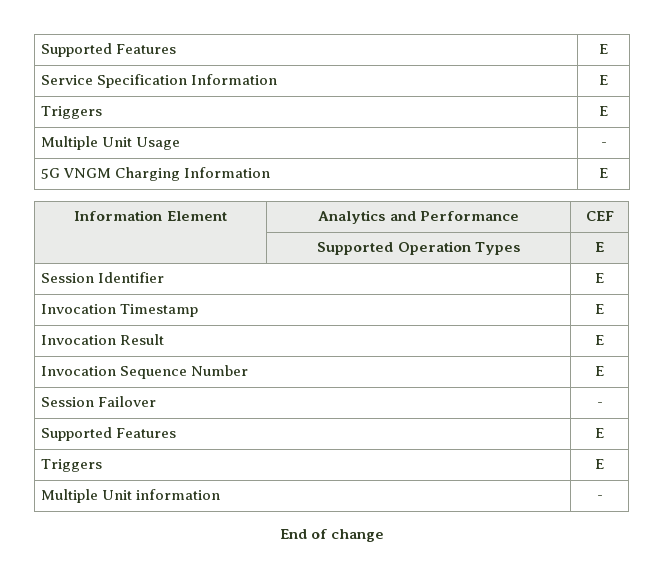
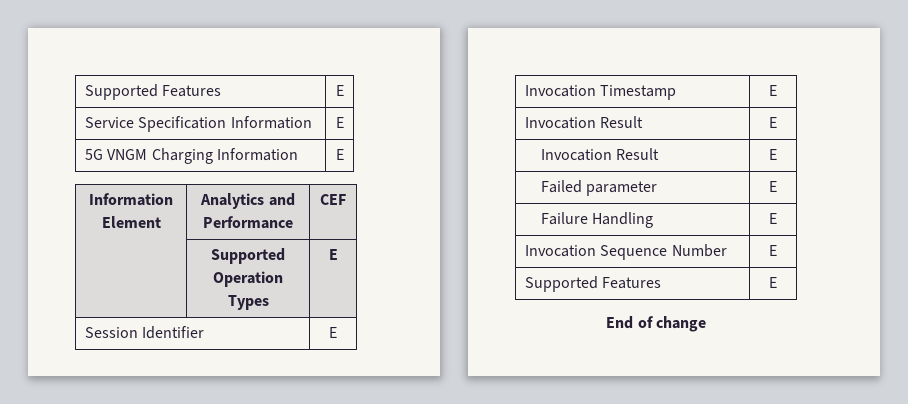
[40,106,102,119] [598,106,609,116] [40,136,180,150] [600,142,607,147] // Triggers | E // Multiple Unit Usage | - -> (344, 122) none
(605, 340) none -> [540,148,659,161] [769,149,777,160] [540,180,657,196] [769,181,777,192] [540,212,653,228] [769,213,777,224] // Invocation Result | E // Failed parameter | E // Failure Handling | E
[40,396,156,407] [596,402,603,407] [40,427,176,441] [594,428,605,438] [40,459,102,472] [594,459,605,469] [40,489,220,503] [596,495,603,500] // Session Failover | - // Supported Features | E // Triggers | E // Multiple Unit information | - -> [524,276,662,292] [769,277,777,288] // Supported Features | E

